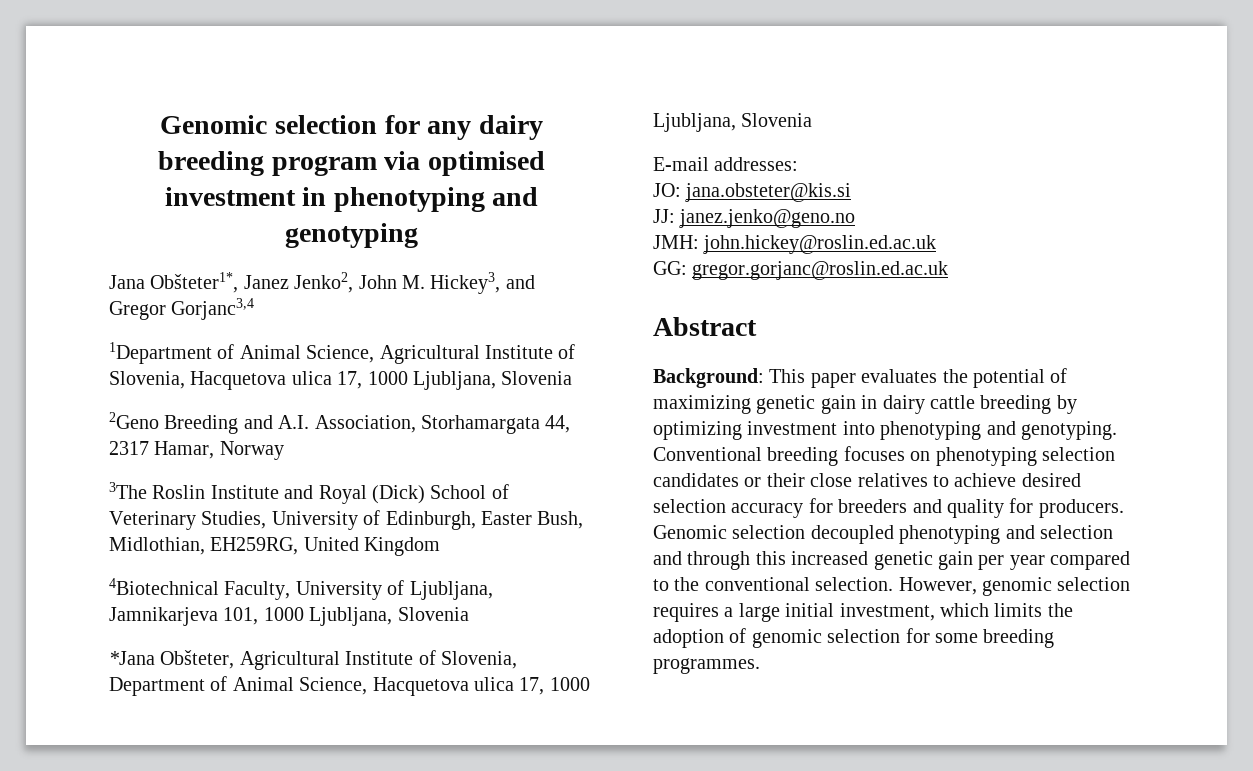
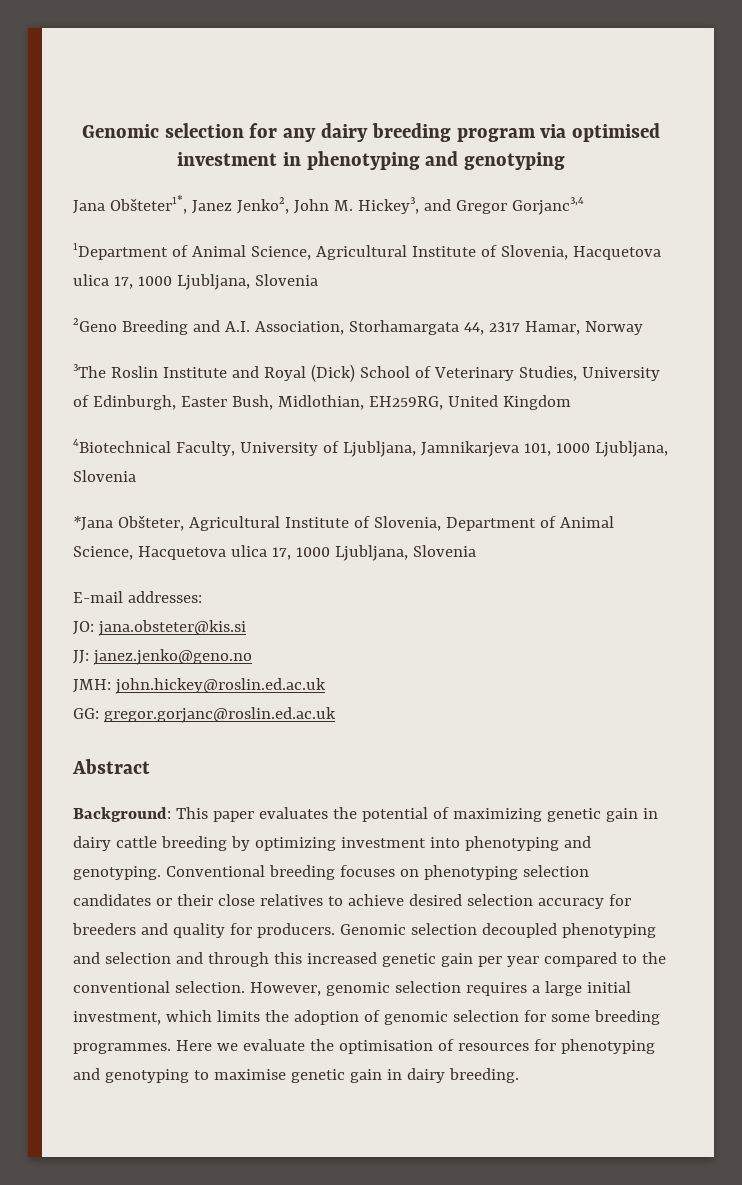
(760, 666) none -> [175,1039,655,1054] [73,1068,519,1083] Here we evaluate the optimisation of resources for phenotyping and genotyping to maximise genetic gain in dairy breeding.

